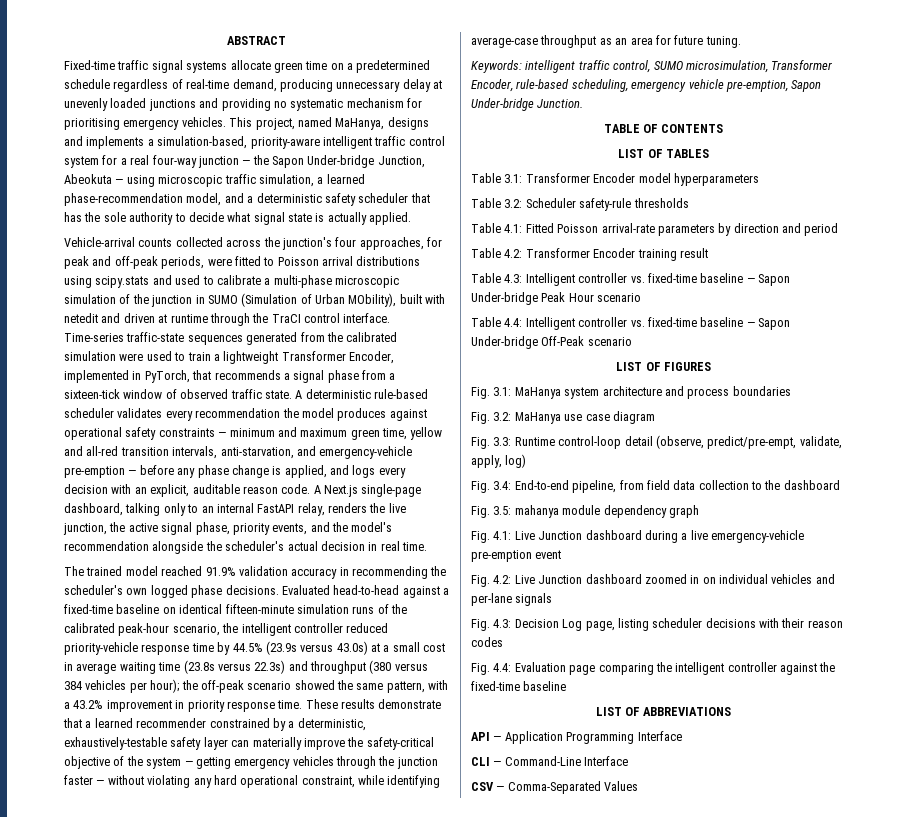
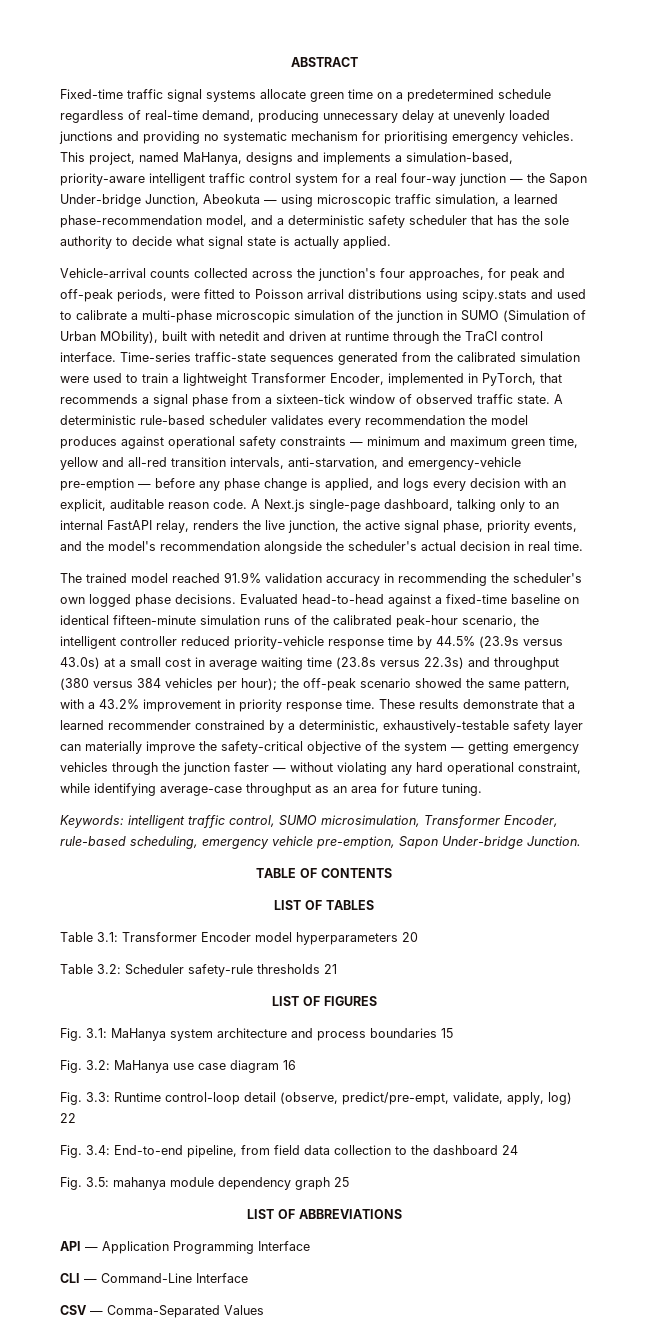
(759, 179) none -> [402,932,418,942] 20
[471,223,839,236] [471,248,708,261] [471,273,790,286] [471,292,642,305] [471,317,790,330] [471,336,632,349] // Table 4.1: Fitted Poisson arrival-rate parameters by direction and period // Table 4.2: Transformer Encoder training result // Table 4.3: Intelligent controller vs. fixed-time baseline — Sapon Under-bridge Peak Hour scenario // Table 4.4: Intelligent controller vs. fixed-time baseline — Sapon Under-bridge Off-Peak scenario -> [324,964,337,974] 21
(791, 391) none -> [441,1028,453,1038] 15
(655, 417) none -> [283,1060,296,1070] 16
(527, 461) none -> [60,1113,76,1123] 22
(840, 485) none -> [502,1145,518,1155] 24
[471,530,804,543] [471,550,562,562] [471,574,835,587] [471,593,553,606] [471,618,843,631] [471,637,503,647] [471,662,836,675] [471,681,567,691] // Fig. 4.1: Live Junction dashboard during a live emergency-vehicle pre-emption event // Fig. 4.2: Live Junction dashboard zoomed in on individual vehicles and per-lane signals // Fig. 4.3: Decision Log page, listing scheduler decisions with their reason codes // Fig. 4.4: Evaluation page comparing the intelligent controller against the fixed-time baseline -> [334,1177,349,1187] 25

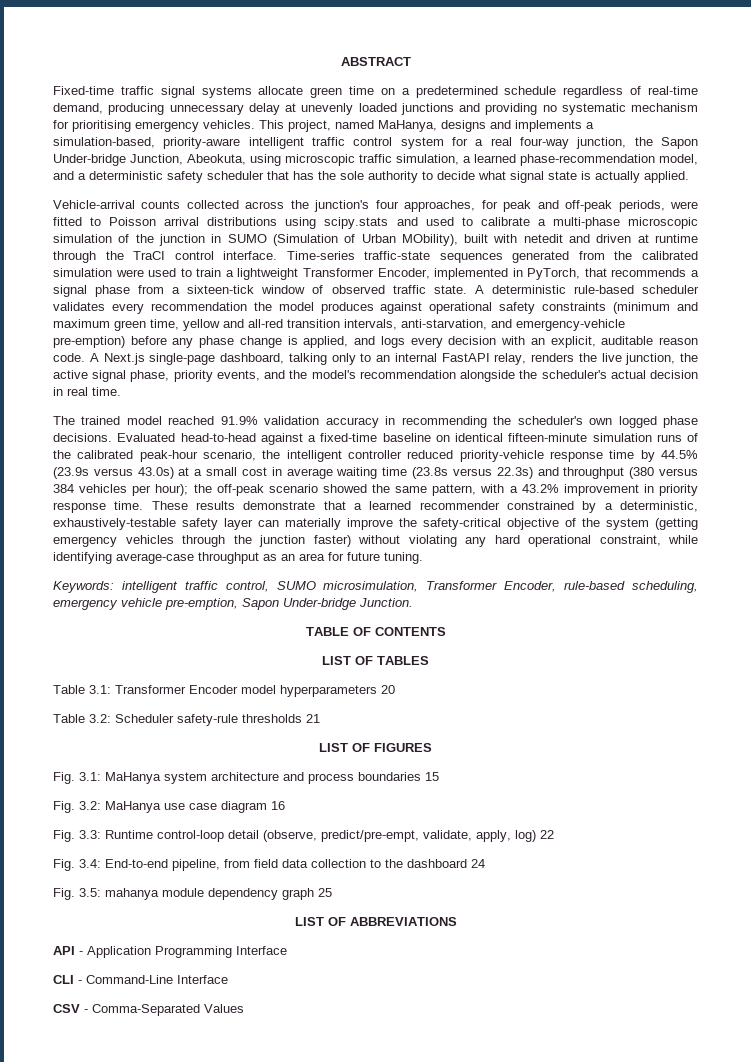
[459,173,523,186] junction — -> [576,137,627,149] junction,
[203,194,277,204] Abeokuta — -> [187,154,246,165] Abeokuta,
[350,436,420,446] — minimum -> [613,302,671,314] (minimum
[60,478,151,491] pre-emption — -> [53,336,125,348] pre-emption)
[451,741,509,754] — getting -> [655,518,698,530] (getting
[234,762,286,772] faster — -> [313,535,351,547] faster)
[85,1247,98,1251] — -> [79,951,83,955] -
[84,1279,97,1283] — -> [78,980,82,984] -
[90,1311,103,1315] — -> [84,1009,88,1013] -

